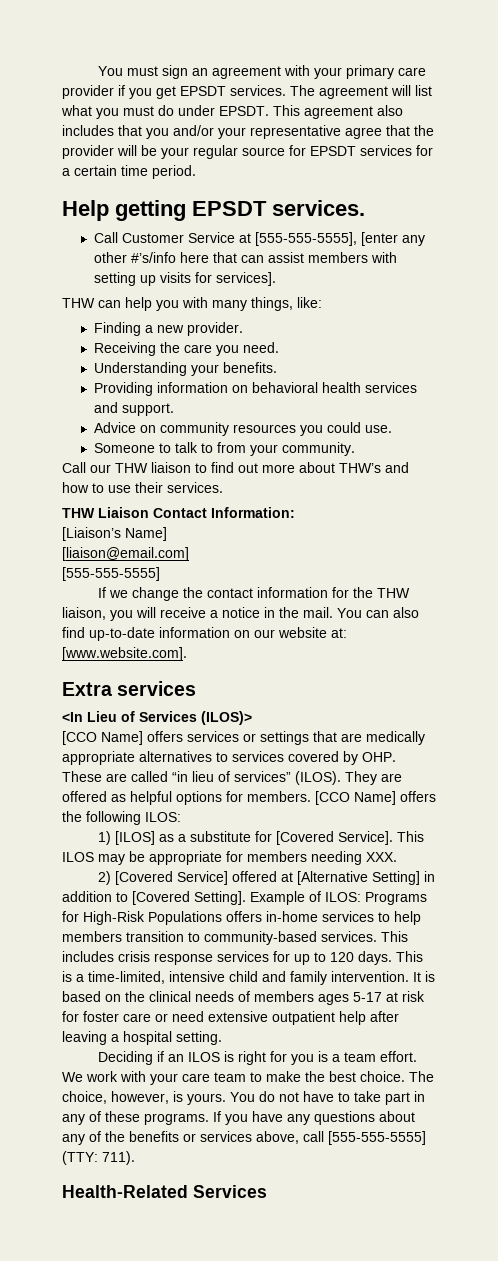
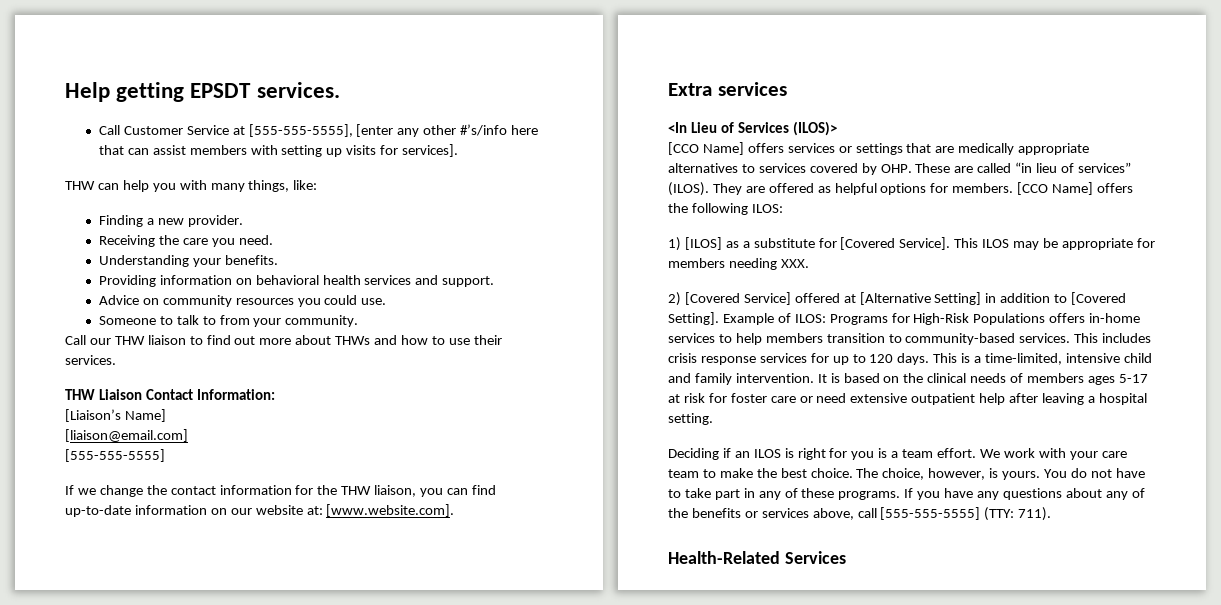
[98,65,427,79] [62,85,432,99] [61,105,403,119] [62,125,434,139] [62,145,433,159] [62,165,196,179] You must sign an agreement with your primary care provider if you get EPSDT services. The agreement will list what you must do under EPSDT. This agreement also includes that you and/or your representative agree that the provider will be your regular source for EPSDT services for a certain time period. // -> (65, 92) none
[339,463,381,473] THW’s -> [335,336,371,345] THWs
[136,607,419,618] will receive a notice in the mail. You can also -> [447,488,469,495] can

